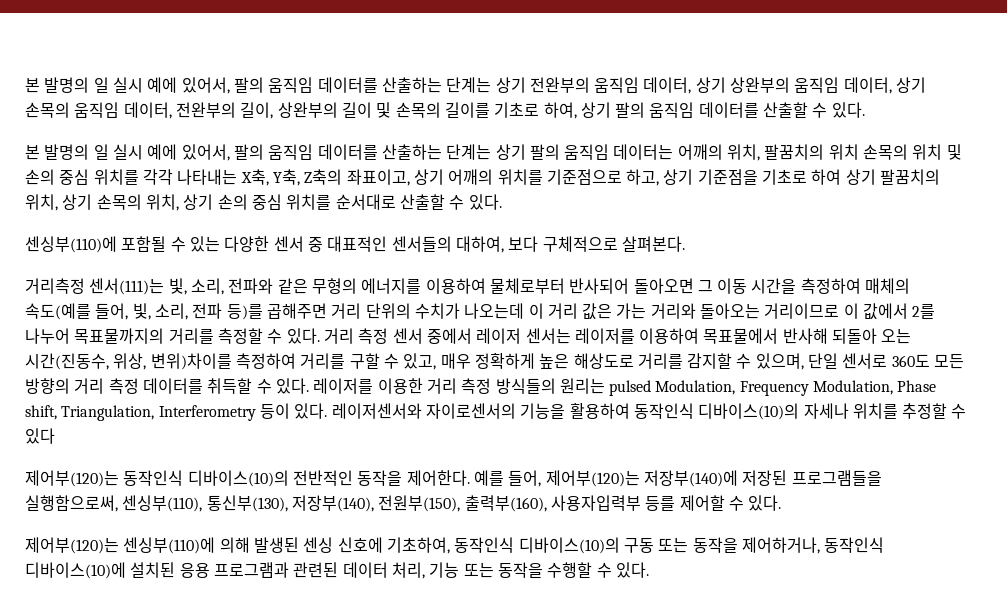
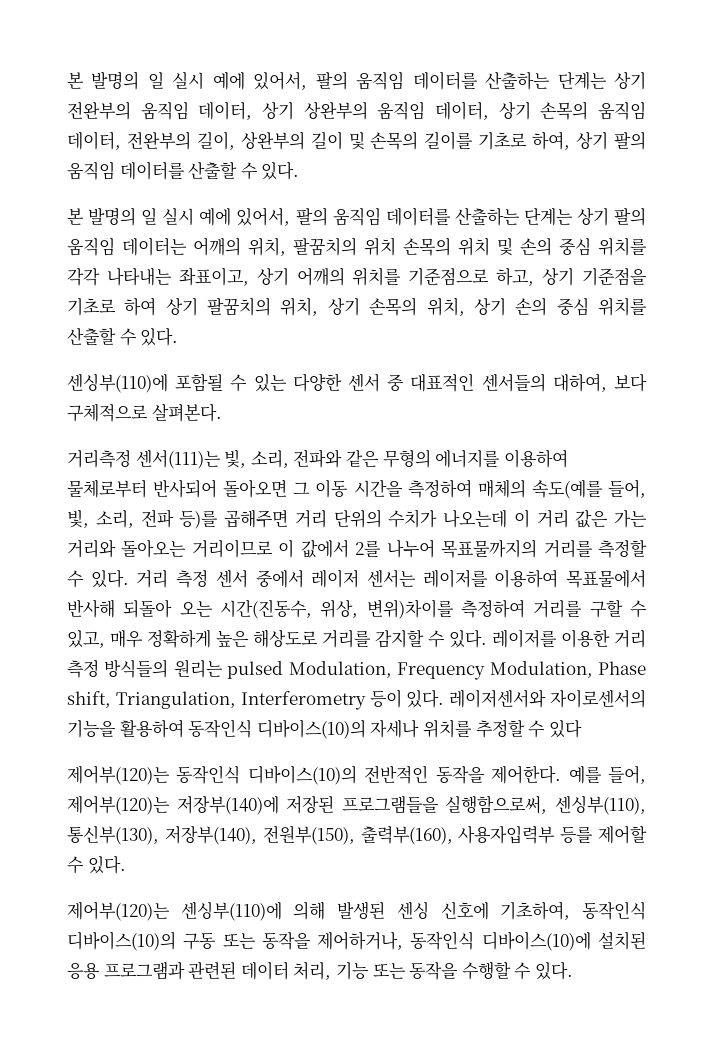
[240,169,343,186] X축, Y축, Z축의 -> (172, 276) none
[335,194,396,210] 순서대로 -> (648, 306) none
[755,353,965,370] [25,378,272,394] 있으며, 단일 센서로 360도 모든 방향의 거리 측정 데이터를 취득할 수 -> (445, 639) none

